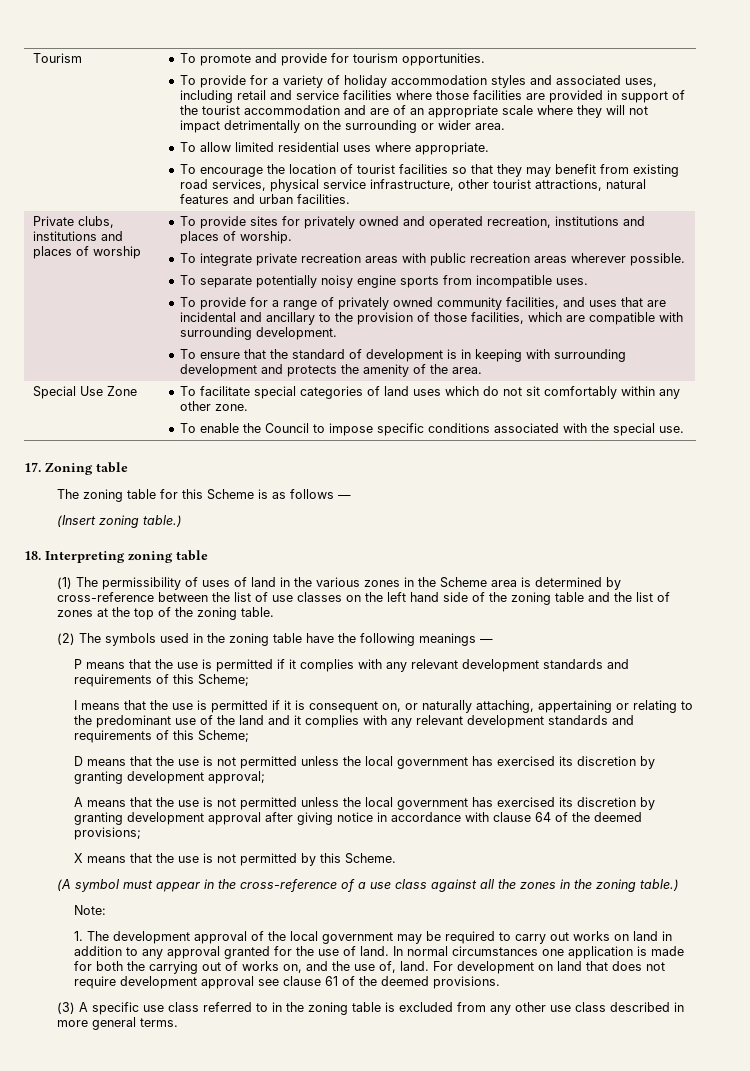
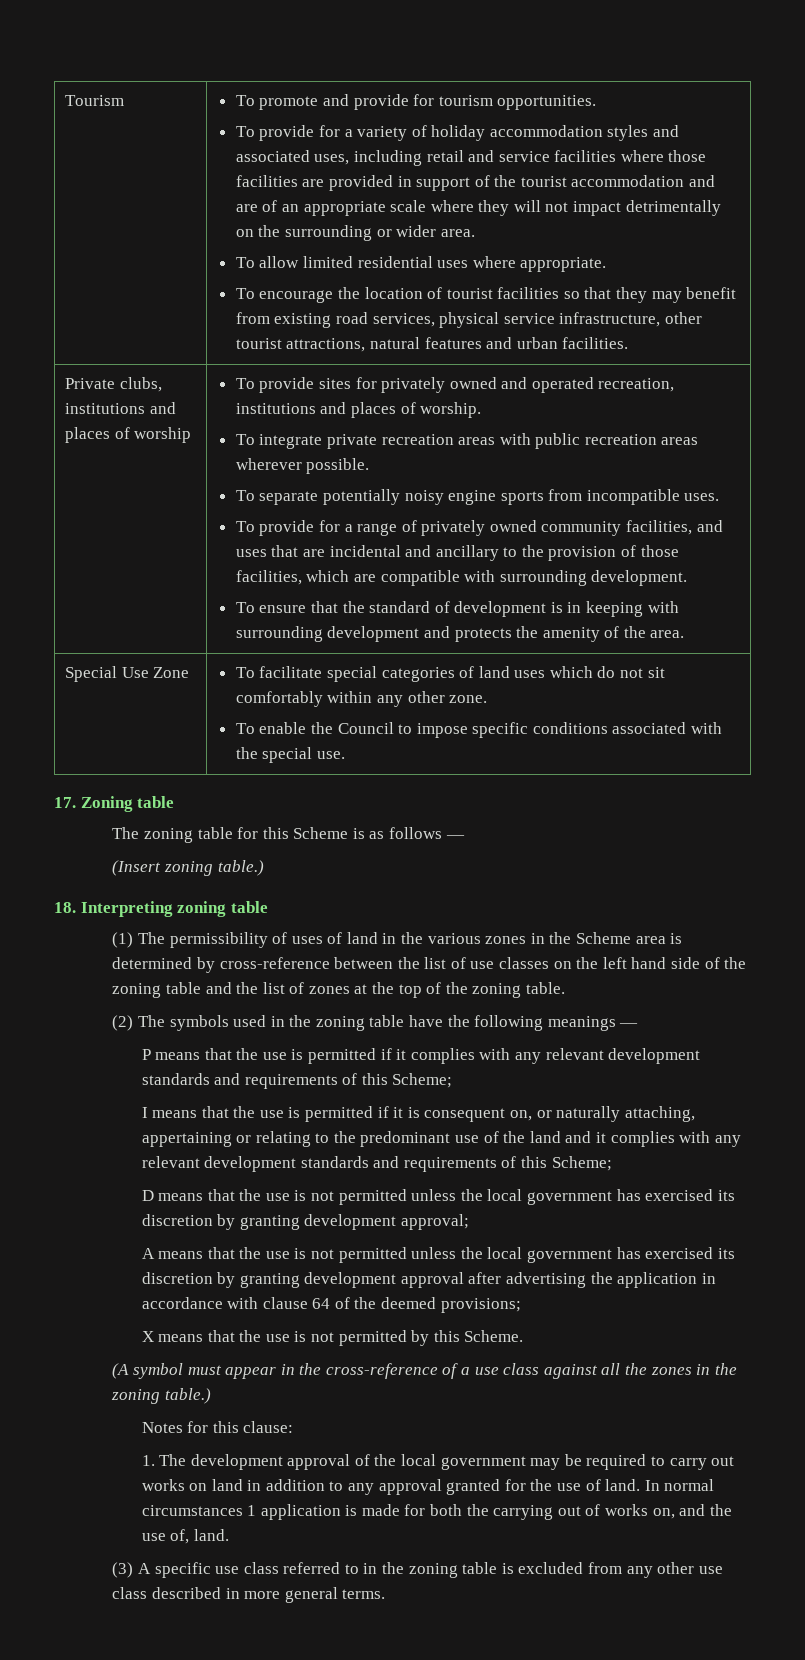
[296,812,373,825] giving notice -> [506,1272,698,1288] advertising the application
[73,905,106,915] Note: -> [141,1421,294,1433] Notes for this clause:
[541,949,564,956] one -> [247,1505,257,1516] 1
[432,961,665,974] [73,976,500,989] For development on land that does not require development approval see clause 61 of the deemed provisions. -> (229, 1535) none

